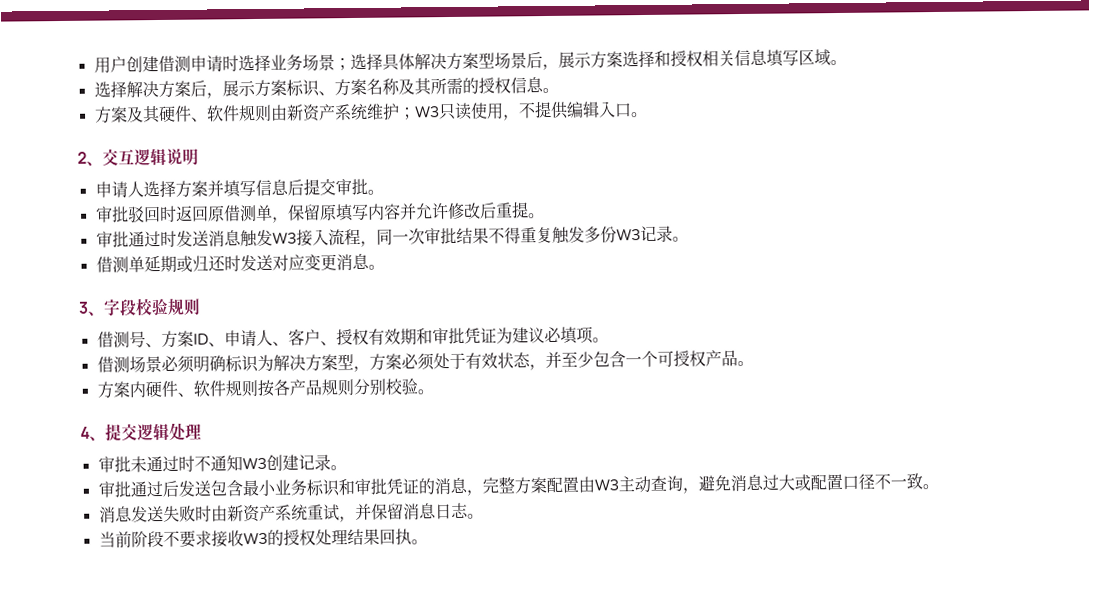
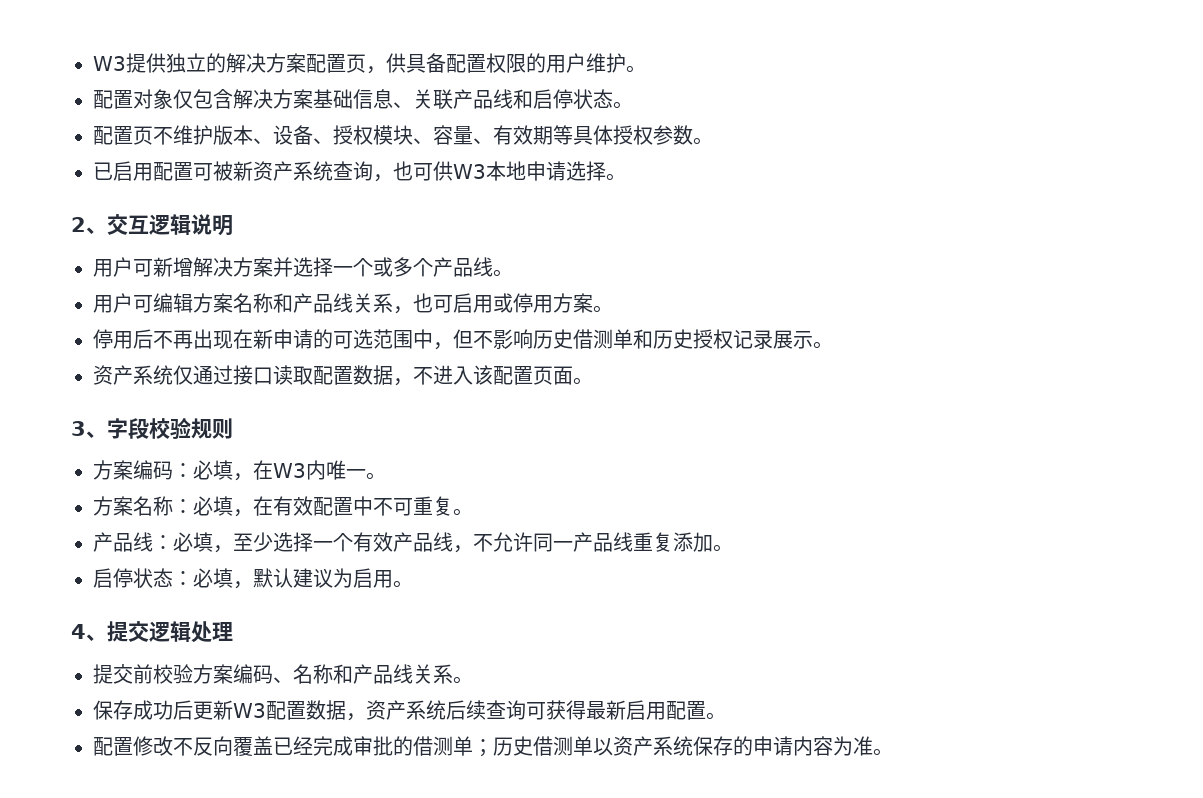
[93,49,847,74] [93,77,559,99] [93,100,632,124] 用户创建借测申请时选择业务场景；选择具体解决方案型场景后，展示方案选择和授权相关信息填写区域。 // 选择解决方案后，展示方案标识、方案名称及其所需的授权信息。 // 方案及其硬件、软件规则由新资产系统维护；W3只读使用，不提供编辑入口 -> [93,53,646,74] [93,89,633,110] [93,125,713,145] [93,161,606,182] W3提供独立的解决方案配置页，供具备配置权限的用户维护。 // 配置对象仅包含解决方案基础信息、关联产品线和启停状态。 // 配置页不维护版本、设备、授权模块、容量、有效期等具体授权参数。 // 已启用配置可被新资产系统查询，也可供W3本地申请选择
[94,178,384,198] [94,201,545,224] [95,225,689,248] [95,253,370,273] 申请人选择方案并填写信息后提交审批。 // 审批驳回时返回原借测单，保留原填写内容并允许修改后重提。 // 审批通过时发送消息触发W3接入流程，同一次审批结果不得重复触发多份W3记录。 // 借测单延期或归还时发送对应变更消息 -> [93,257,513,277] [93,293,613,314] [93,329,833,350] [93,365,573,386] 用户可新增解决方案并选择一个或多个产品线。 // 用户可编辑方案名称和产品线关系，也可启用或停用方案。 // 停用后不再出现在新申请的可选范围中，但不影响历史借测单和历史授权记录展示。 // 资产系统仅通过接口读取配置数据，不进入该配置页面
[96,326,609,348] [96,350,754,373] [96,378,418,399] 借测号、方案ID、申请人、客户、授权有效期和审批凭证为建议必填项。 // 借测场景必须明确标识为解决方案型，方案必须处于有效状态，并至少包含一个可授权产品。 // 方案内硬件、软件规则按各产品规则分别校验 -> [93,460,386,481] [93,496,473,517] [93,532,733,553] [93,568,393,589] 方案编码：必填，在W3内唯一。 // 方案名称：必填，在有效配置中不可重复。 // 产品线：必填，至少选择一个有效产品线，不允许同一产品线重复添加。 // 启停状态：必填，默认建议为启用
[97,454,347,473] [97,473,939,498] [98,502,484,523] [98,528,412,548] 审批未通过时不通知W3创建记录。 // 审批通过后发送包含最小业务标识和审批凭证的消息，完整方案配置由W3主动查询，避免消息过大或配置口径不一致。 // 消息发送失败时由新资产系统重试，并保留消息日志。 // 当前阶段不要求接收W3的授权处理结果回执 -> [93,664,473,684] [93,700,726,721] [93,736,873,757] 提交前校验方案编码、名称和产品线关系。 // 保存成功后更新W3配置数据，资产系统后续查询可获得最新启用配置。 // 配置修改不反向覆盖已经完成审批的借测单；历史借测单以资产系统保存的申请内容为准

